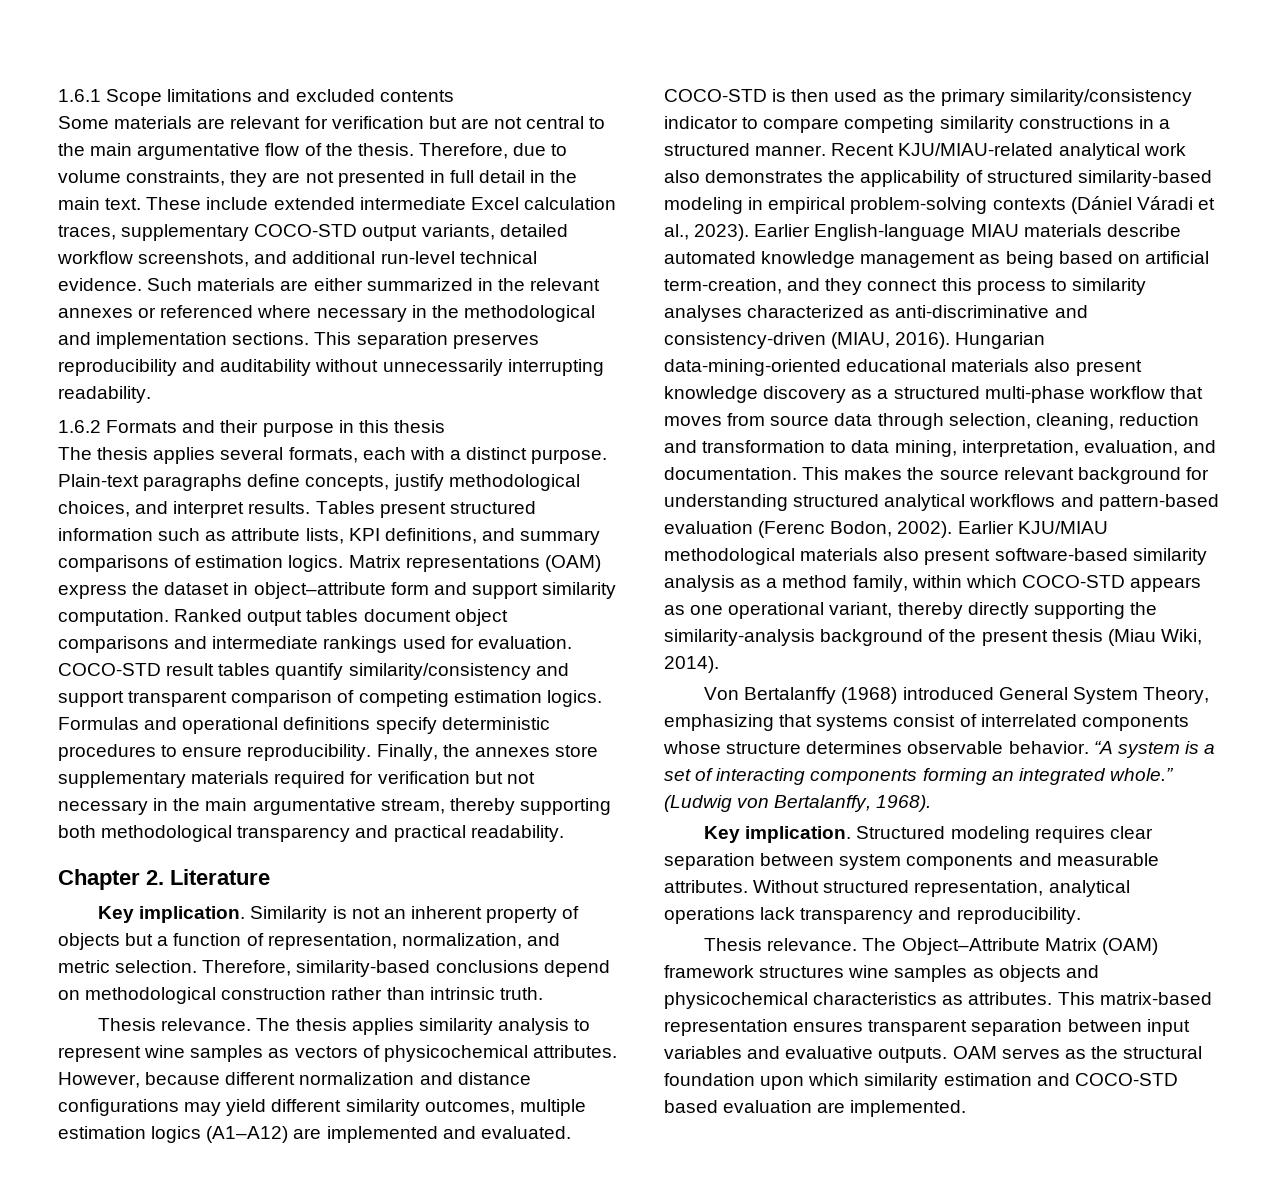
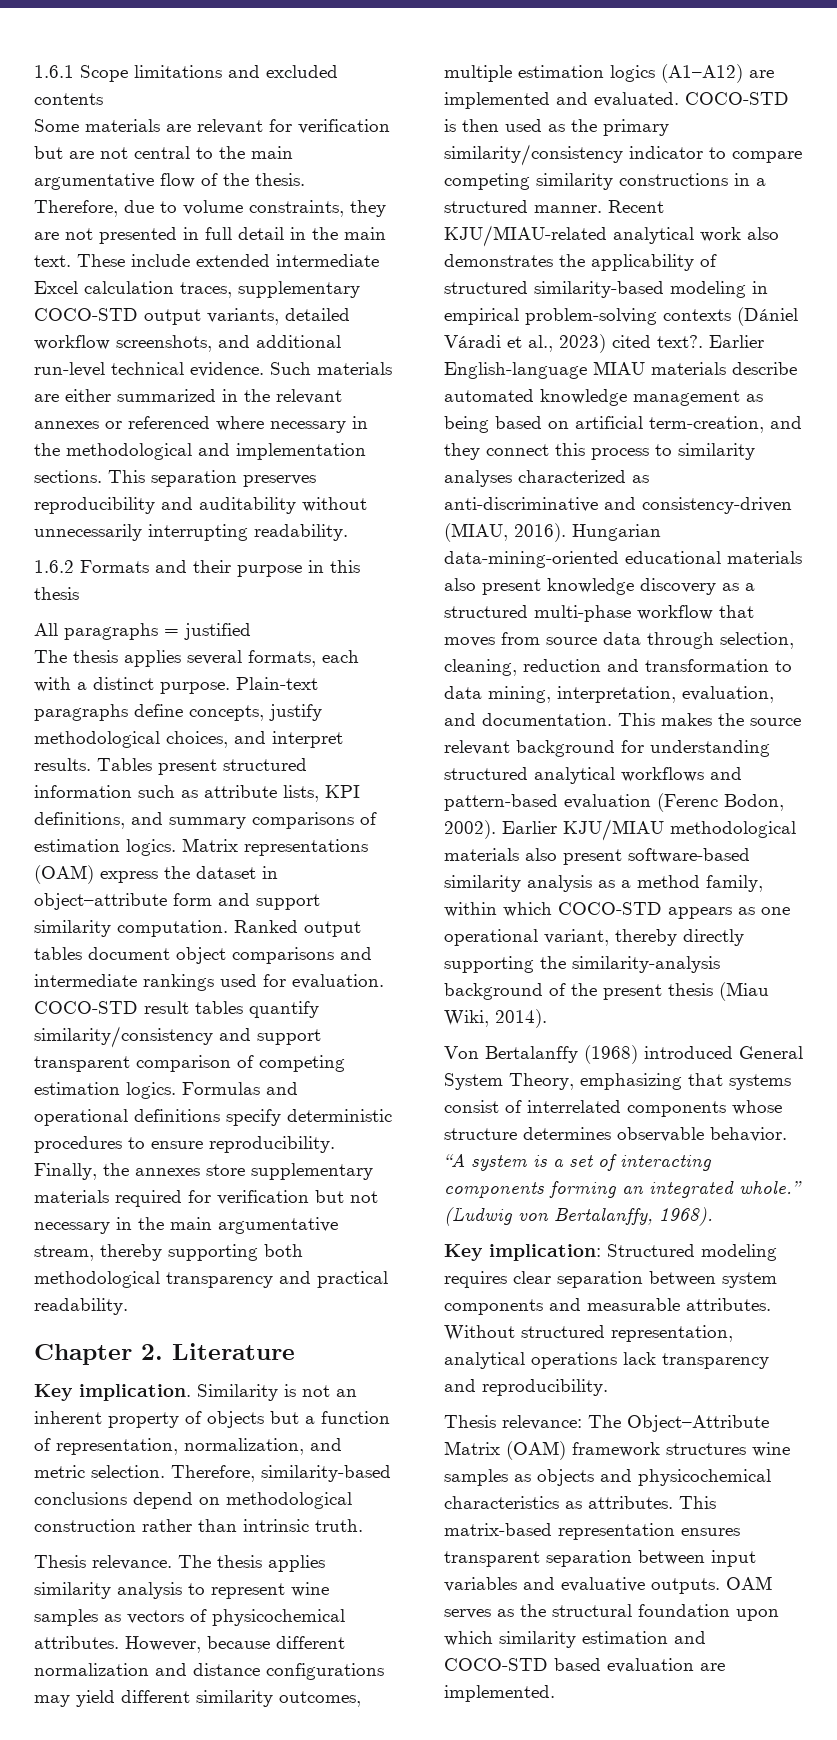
(445, 426) none -> [34,623,251,640] // All paragraphs = justified
[694,224,750,241] 2023). -> [559,334,703,353] 2023) cited text?.
[745,826,852,843] implication. -> [489,1244,601,1261] implication:
[767,938,858,951] relevance. -> [502,1415,582,1430] relevance:

